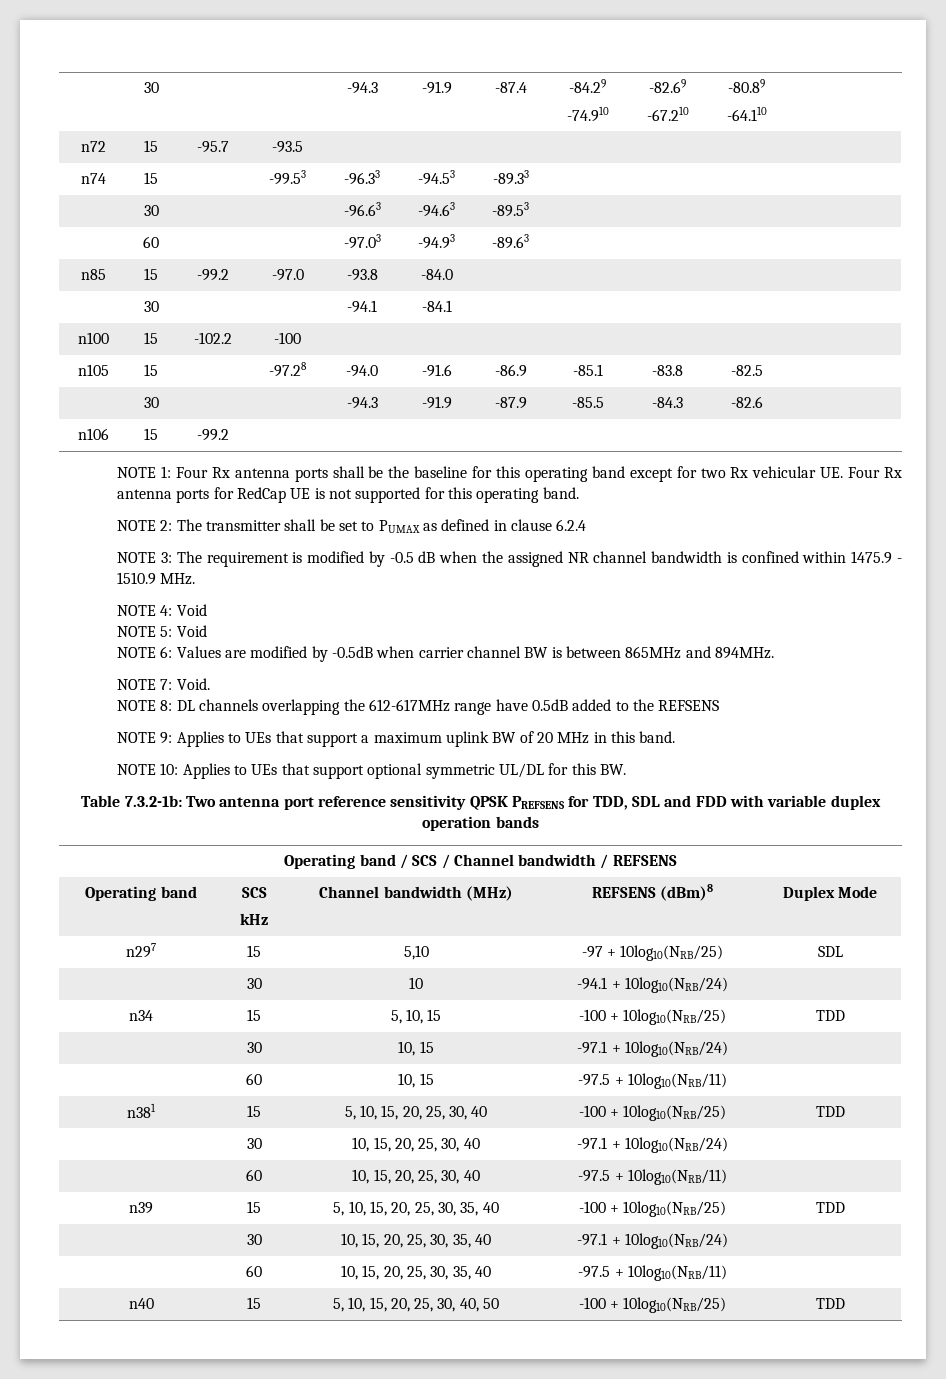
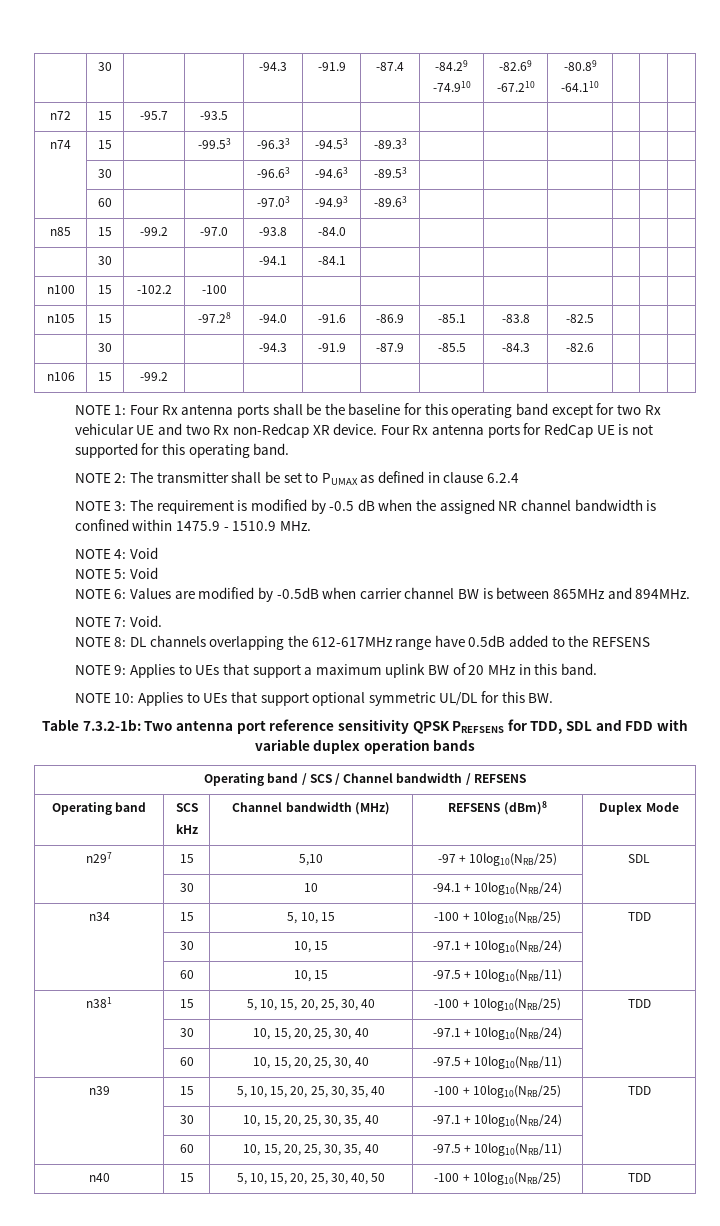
[820,467,844,478] UE. -> [136,423,378,438] UE and two Rx non-Redcap XR device.

